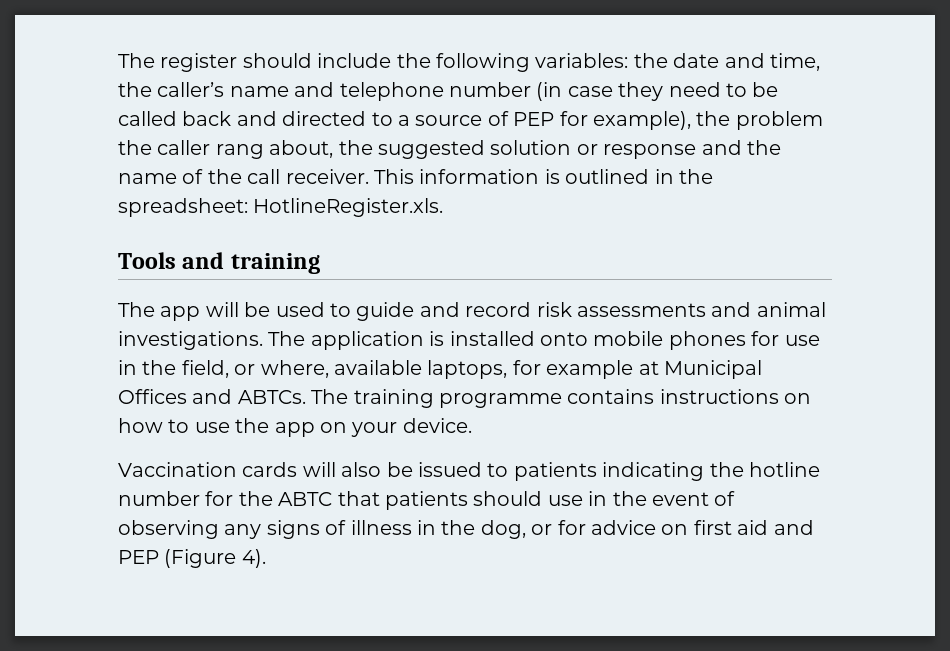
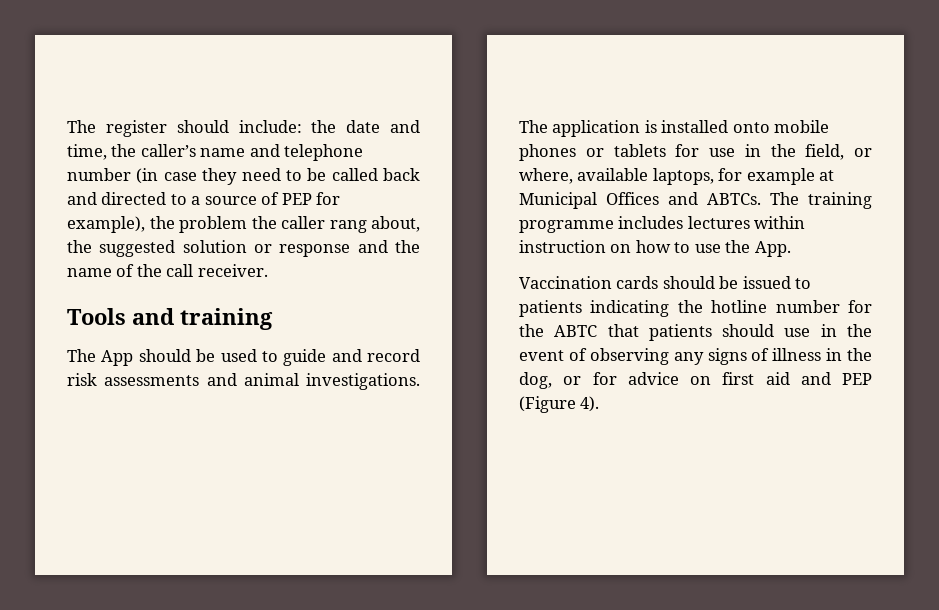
[317,53,629,72] include the following variables: -> [238,120,302,133] include:
[374,169,713,184] [118,198,444,217] This information is outlined in the spreadsheet: HotlineRegister.xls. -> (268, 270) none
[160,302,239,321] app will -> [101,349,191,366] App should
(746, 340) none -> [585,144,666,157] or tablets
[567,389,779,404] contains instructions -> [618,216,806,229] [519,240,606,253] includes lectures within instruction
[274,418,472,437] app on your device. -> [754,241,791,257] App.
[302,462,382,477] will also -> [662,276,715,289] should

